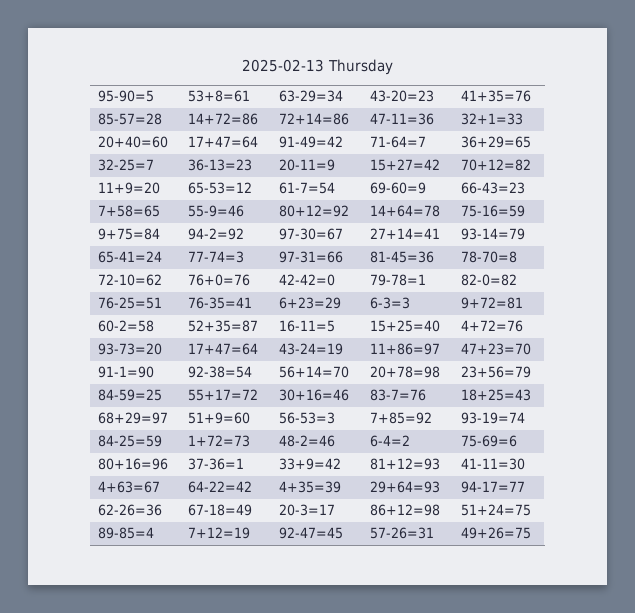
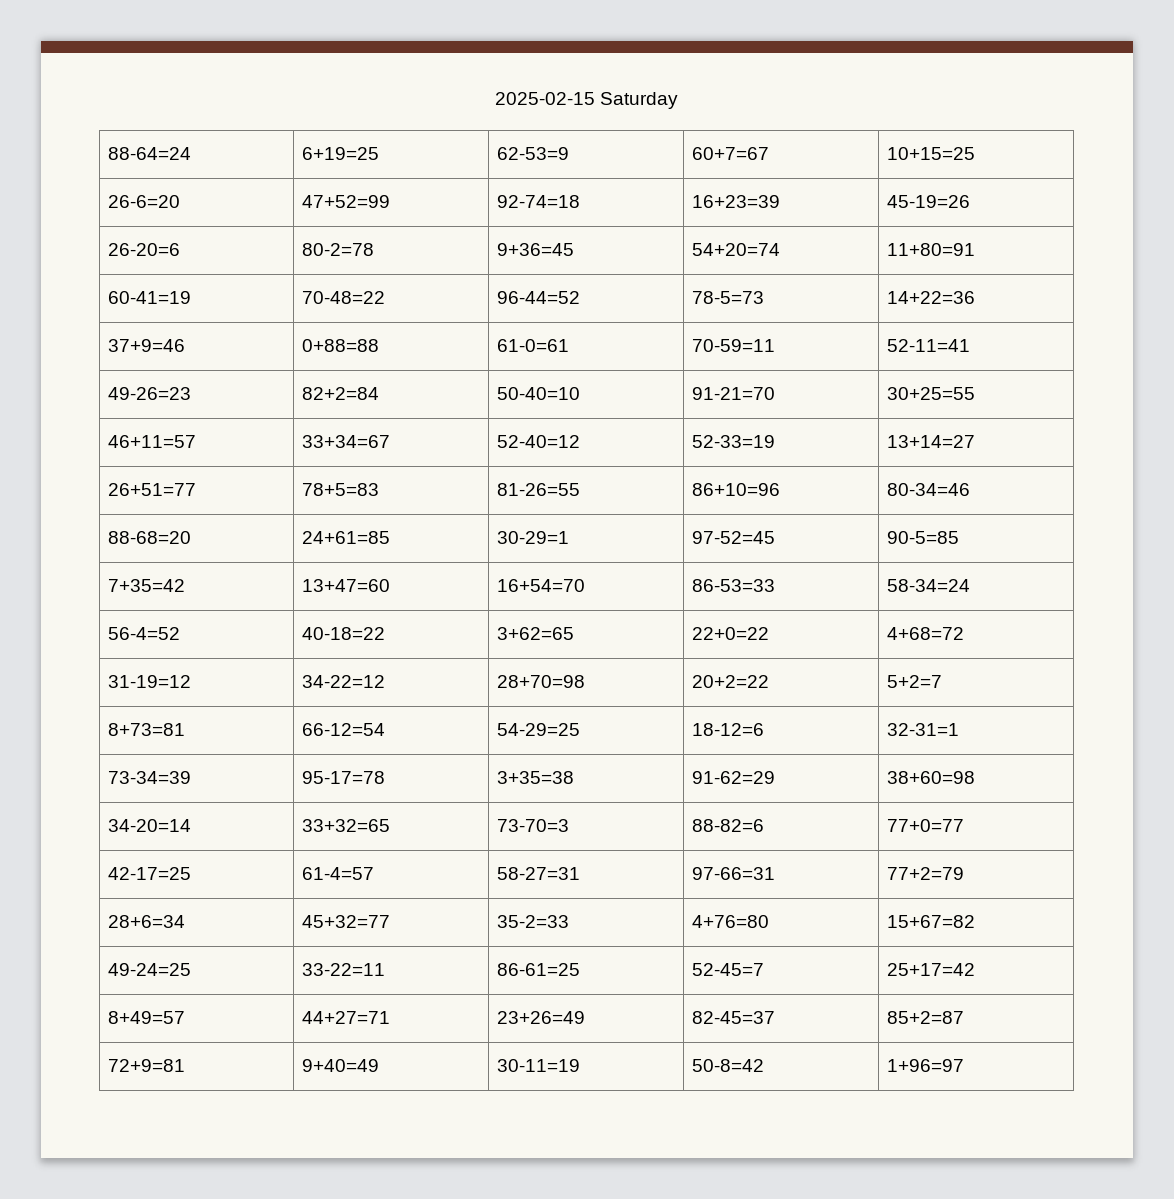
[242,59,393,75] [98,90,155,102] [188,90,251,102] [279,90,344,102] [370,90,435,102] [461,90,532,102] [98,113,163,125] [188,113,259,125] [279,113,350,125] [370,113,435,125] [461,113,524,125] [98,136,169,148] [188,136,259,148] [279,136,344,148] [370,136,427,148] [461,136,532,148] [98,159,155,171] [188,159,253,171] [279,159,336,171] [370,159,441,171] [461,159,532,171] [98,182,161,194] [188,182,253,194] [279,182,336,194] [370,182,427,194] [461,182,526,194] [98,205,161,217] [188,205,245,217] [279,205,350,217] [370,205,441,217] [461,205,526,217] [98,228,161,240] [188,228,245,240] [279,228,344,240] [370,228,441,239] [461,228,526,240] [98,251,163,263] [188,251,245,263] [279,251,344,263] [370,251,435,263] [461,251,518,263] [98,274,163,286] [188,274,251,286] [279,274,336,286] [370,274,427,286] [461,274,518,286] [98,297,163,309] [188,297,253,309] [279,297,342,309] [370,297,411,309] [461,297,524,309] [98,320,155,332] [188,320,259,332] [279,320,336,332] [370,320,441,332] [461,320,524,332] [98,343,163,355] [188,343,259,355] [279,343,344,355] [370,343,441,355] [461,343,532,355] [98,366,155,378] [188,366,253,378] [279,366,350,378] [370,366,441,378] [461,366,532,378] [98,389,163,401] [188,389,259,401] [279,389,350,401] [370,389,427,401] [461,389,532,401] [98,412,169,424] [188,412,251,424] [279,412,336,424] [370,412,433,424] [461,412,526,424] [98,435,163,447] [188,435,251,447] [279,435,336,447] [370,435,411,447] [461,435,518,447] [98,458,169,470] [188,458,245,470] [279,458,342,470] [370,458,441,470] [461,458,526,470] [98,481,161,493] [188,481,253,493] [279,481,342,493] [370,481,441,493] [461,481,526,493] [98,504,163,516] [188,504,253,516] [279,504,336,516] [370,504,441,516] [461,504,532,516] [98,527,155,539] [188,527,251,539] [279,527,344,539] [370,527,435,539] [461,527,532,539] 2025-02-13 Thursday // 95-90=5 | 53+8=61 | 63-29=34 | 43-20=23 | 41+35=76 // 85-57=28 | 14+72=86 | 72+14=86 | 47-11=36 | 32+1=33 // 20+40=60 | 17+47=64 | 91-49=42 | 71-64=7 | 36+29=65 // 32-25=7 | 36-13=23 | 20-11=9 | 15+27=42 | 70+12=82 // 11+9=20 | 65-53=12 | 61-7=54 | 69-60=9 | 66-43=23 // 7+58=65 | 55-9=46 | 80+12=92 | 14+64=78 | 75-16=59 // 9+75=84 | 94-2=92 | 97-30=67 | 27+14=41 | 93-14=79 // 65-41=24 | 77-74=3 | 97-31=66 | 81-45=36 | 78-70=8 // 72-10=62 | 76+0=76 | 42-42=0 | 79-78=1 | 82-0=82 // 76-25=51 | 76-35=41 | 6+23=29 | 6-3=3 | 9+72=81 // 60-2=58 | 52+35=87 | 16-11=5 | 15+25=40 | 4+72=76 // 93-73=20 | 17+47=64 | 43-24=19 | 11+86=97 | 47+23=70 // 91-1=90 | 92-38=54 | 56+14=70 | 20+78=98 | 23+56=79 // 84-59=25 | 55+17=72 | 30+16=46 | 83-7=76 | 18+25=43 // 68+29=97 | 51+9=60 | 56-53=3 | 7+85=92 | 93-19=74 // 84-25=59 | 1+72=73 | 48-2=46 | 6-4=2 | 75-69=6 // 80+16=96 | 37-36=1 | 33+9=42 | 81+12=93 | 41-11=30 // 4+63=67 | 64-22=42 | 4+35=39 | 29+64=93 | 94-17=77 // 62-26=36 | 67-18=49 | 20-3=17 | 86+12=98 | 51+24=75 // 89-85=4 | 7+12=19 | 92-47=45 | 57-26=31 | 49+26=75 -> [494,92,679,109] [107,147,191,160] [301,147,379,160] [496,147,569,160] [691,147,769,160] [886,147,975,160] [107,195,180,208] [301,195,390,208] [496,195,580,208] [691,195,780,208] [886,195,970,208] [107,243,180,256] [301,243,374,256] [496,243,574,256] [691,243,780,256] [886,243,975,256] [107,291,191,304] [301,291,385,304] [496,291,580,304] [691,291,764,304] [886,291,975,304] [107,339,185,352] [301,339,379,352] [496,339,569,352] [691,339,775,352] [886,339,970,352] [107,387,191,400] [301,387,379,400] [496,387,580,400] [691,387,775,400] [886,387,975,400] [107,435,196,448] [301,435,390,448] [496,435,580,448] [691,435,775,448] [886,435,975,448] [107,483,196,496] [301,483,379,496] [496,483,580,496] [691,483,780,496] [886,483,970,496] [107,531,191,544] [301,531,390,544] [496,531,569,544] [691,531,775,544] [886,531,959,544] [107,579,185,592] [301,579,390,592] [496,579,585,592] [691,579,775,592] [886,579,970,592] [107,627,180,640] [301,627,385,640] [496,627,574,640] [691,627,769,640] [886,627,964,640] [107,675,191,688] [301,675,385,688] [496,675,585,688] [691,675,769,688] [886,675,942,688] [107,723,185,736] [301,723,385,736] [496,723,580,736] [691,723,764,736] [886,723,959,736] [107,771,191,784] [301,771,385,784] [496,771,574,784] [691,771,775,784] [886,771,975,784] [107,819,191,832] [301,819,390,832] [496,819,569,832] [691,819,764,832] [886,819,964,832] [107,867,191,880] [301,867,374,880] [496,867,580,880] [691,867,775,880] [886,867,964,880] [107,915,185,928] [301,915,390,928] [496,915,569,928] [691,915,769,928] [886,915,975,928] [107,963,191,976] [301,963,385,976] [496,963,580,976] [691,963,764,976] [886,963,975,976] [107,1011,185,1024] [301,1011,390,1024] [496,1011,585,1024] [691,1011,775,1024] [886,1011,964,1024] [107,1059,185,1072] [301,1059,379,1072] [496,1059,580,1072] [691,1059,764,1072] [886,1059,964,1072] 2025-02-15 Saturday // 88-64=24 | 6+19=25 | 62-53=9 | 60+7=67 | 10+15=25 // 26-6=20 | 47+52=99 | 92-74=18 | 16+23=39 | 45-19=26 // 26-20=6 | 80-2=78 | 9+36=45 | 54+20=74 | 11+80=91 // 60-41=19 | 70-48=22 | 96-44=52 | 78-5=73 | 14+22=36 // 37+9=46 | 0+88=88 | 61-0=61 | 70-59=11 | 52-11=41 // 49-26=23 | 82+2=84 | 50-40=10 | 91-21=70 | 30+25=55 // 46+11=57 | 33+34=67 | 52-40=12 | 52-33=19 | 13+14=27 // 26+51=77 | 78+5=83 | 81-26=55 | 86+10=96 | 80-34=46 // 88-68=20 | 24+61=85 | 30-29=1 | 97-52=45 | 90-5=85 // 7+35=42 | 13+47=60 | 16+54=70 | 86-53=33 | 58-34=24 // 56-4=52 | 40-18=22 | 3+62=65 | 22+0=22 | 4+68=72 // 31-19=12 | 34-22=12 | 28+70=98 | 20+2=22 | 5+2=7 // 8+73=81 | 66-12=54 | 54-29=25 | 18-12=6 | 32-31=1 // 73-34=39 | 95-17=78 | 3+35=38 | 91-62=29 | 38+60=98 // 34-20=14 | 33+32=65 | 73-70=3 | 88-82=6 | 77+0=77 // 42-17=25 | 61-4=57 | 58-27=31 | 97-66=31 | 77+2=79 // 28+6=34 | 45+32=77 | 35-2=33 | 4+76=80 | 15+67=82 // 49-24=25 | 33-22=11 | 86-61=25 | 52-45=7 | 25+17=42 // 8+49=57 | 44+27=71 | 23+26=49 | 82-45=37 | 85+2=87 // 72+9=81 | 9+40=49 | 30-11=19 | 50-8=42 | 1+96=97

